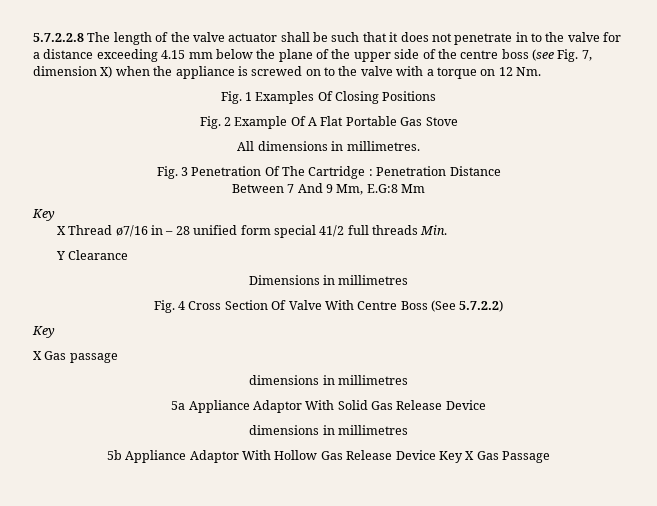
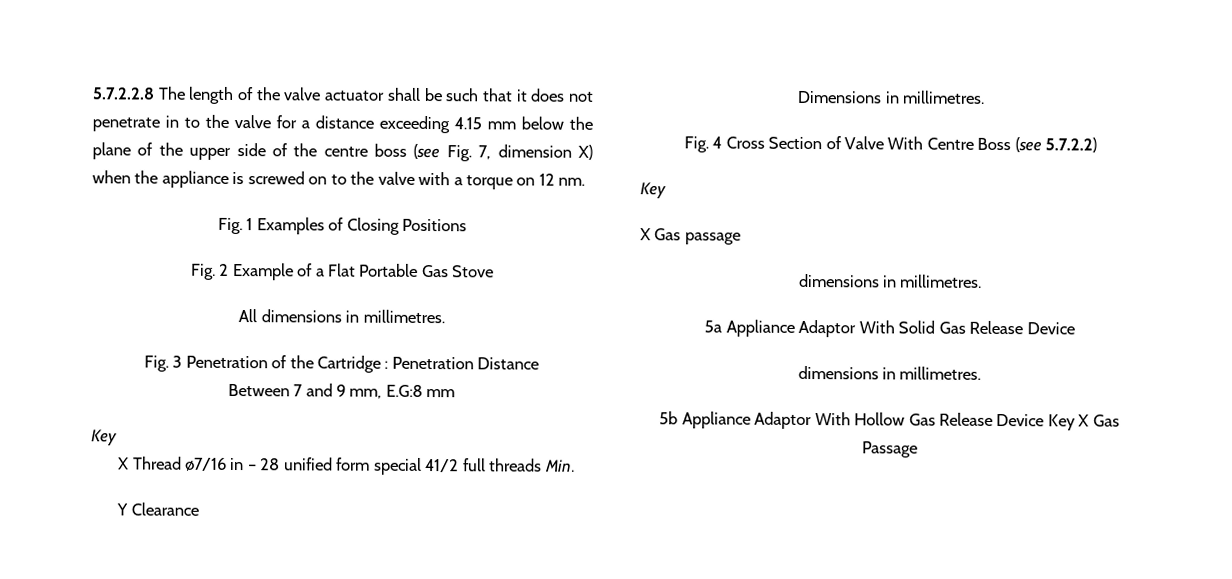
[516,67,541,76] Nm. -> [558,177,586,186] nm.
[317,91,333,101] Of -> [328,217,345,231] of
[290,116,317,126] Of A -> [297,263,325,277] of a
[264,166,305,176] Of The -> [271,355,314,369] of the
[297,183,426,195] And 9 Mm, E.G:8 Mm -> [305,383,456,399] and 9 mm, E.G:8 mm
[338,275,409,285] millimetres -> [901,90,985,104] millimetres.
[271,300,287,310] Of -> [825,136,842,150] of
[431,300,456,312] (See -> [1014,137,1042,153] (see
[337,375,408,385] millimetres -> [900,274,983,288] millimetres.
[337,425,408,435] millimetres -> [899,366,982,380] millimetres.

